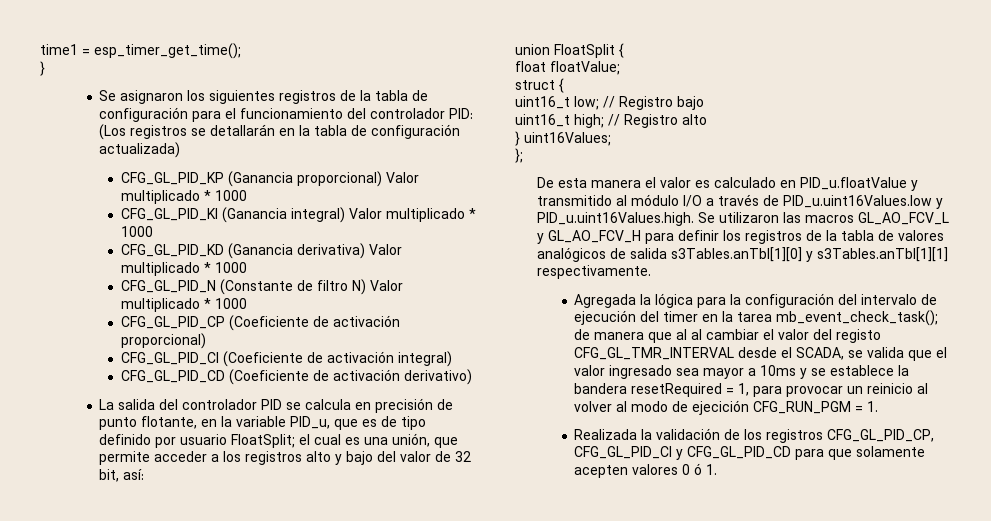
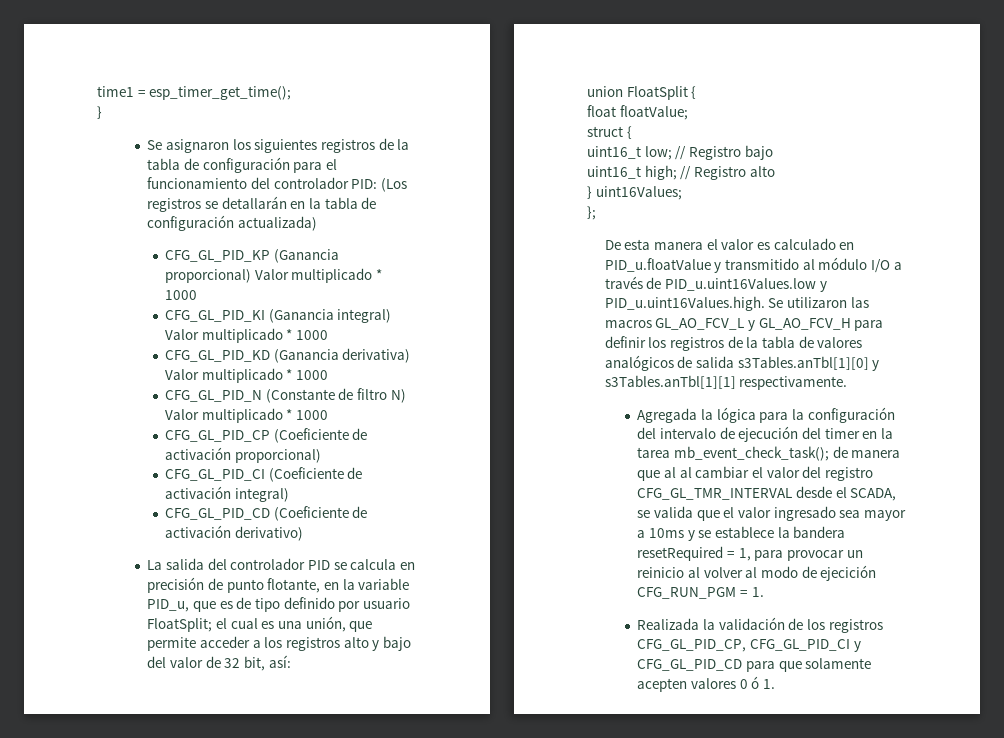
[836,329,882,343] registo -> [824,467,873,481] registro

